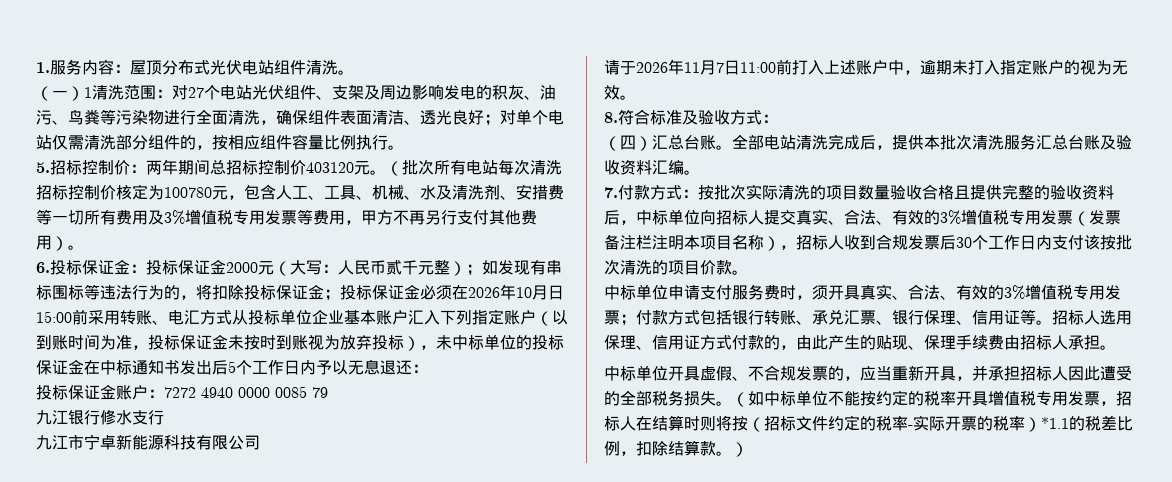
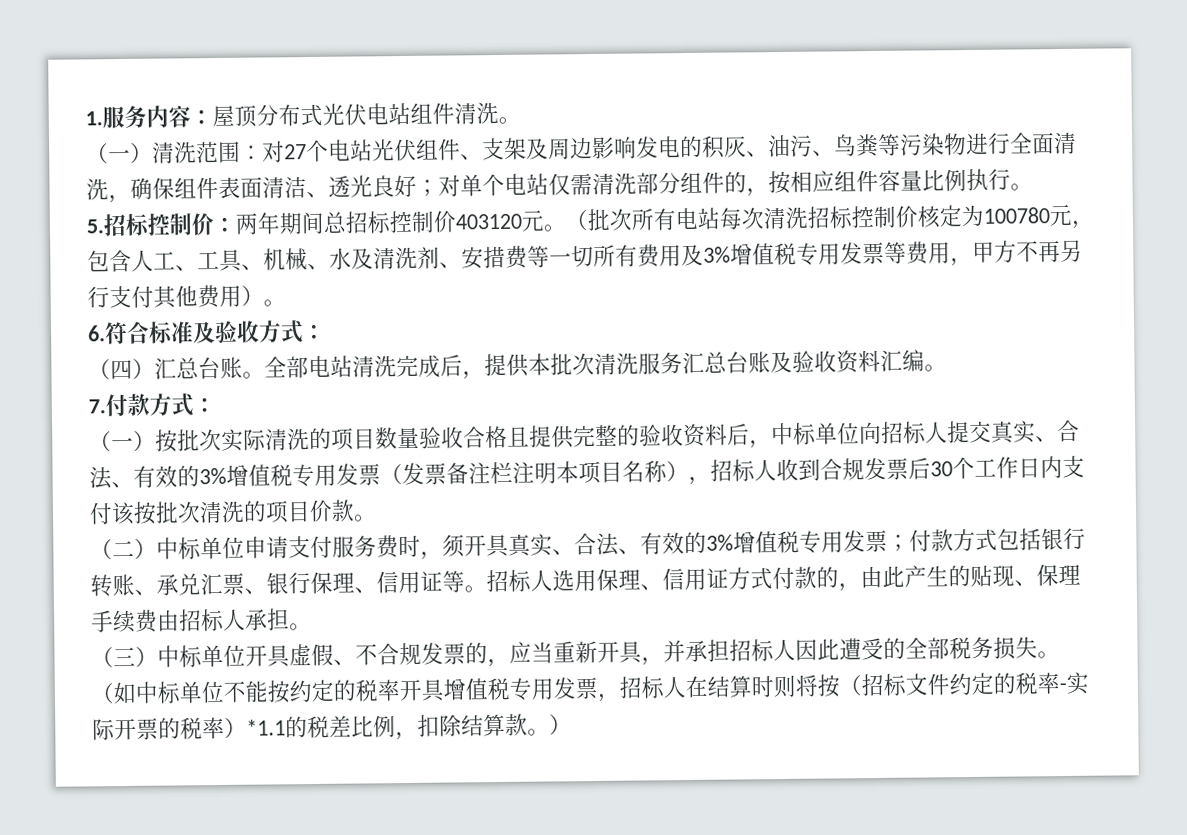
[84,87,92,98] 1 -> (153, 153) none
[50,260,562,276] [36,284,564,301] [36,309,568,326] [36,334,564,351] [36,359,428,375] [36,385,328,400] [36,409,164,425] [36,434,260,450] [604,59,1128,75] [604,85,636,100] [604,112,618,123] 投标保证金：投标保证金2000元（大写：人民币贰千元整）；如发现有串标围标等违法行为的，将扣除投标保证金；投标保证金必须在2026年10月日15:00前采用转账、电汇方式从投标单位企业基本账户汇入下列指定账户（以到账时间为准，投标保证金未按时到账视为放弃投标），未中标单位的投标保证金在中标通知书发出后5个工作日内予以无息退还： // 投标保证金账户：7272 4940 0000 0085 79 // 九江银行修水支行 // 九江市宁卓新能源科技有限公司 // 请于2026年11月7日11:00前打入上述账户中，逾期未打入指定账户的视为无效。 // 8. -> (106, 333) none
(698, 193) none -> [89,430,156,453] // （一）
(748, 272) none -> [90,538,157,561] （二）
(1116, 347) none -> [91,646,158,669] （三）

